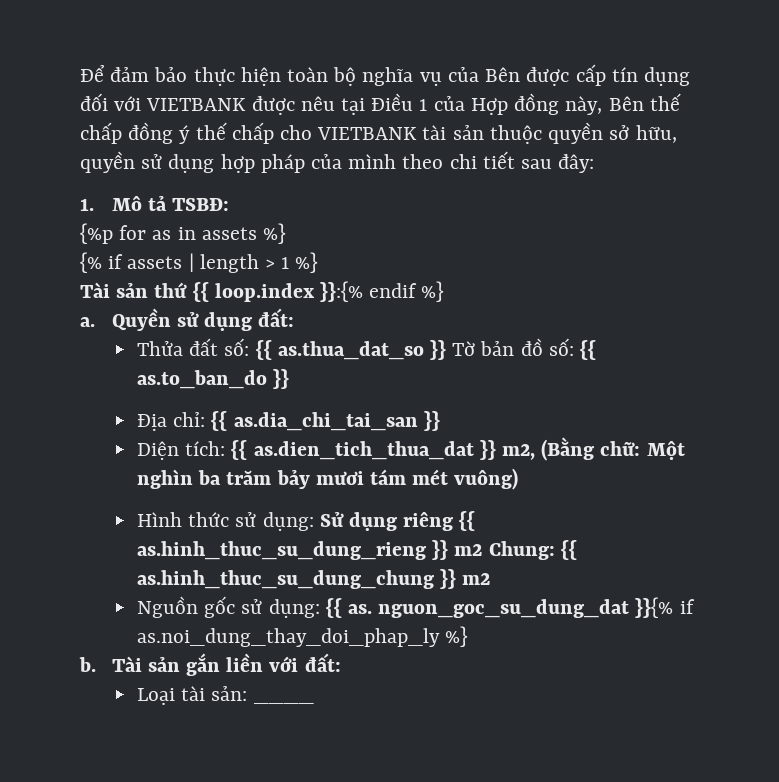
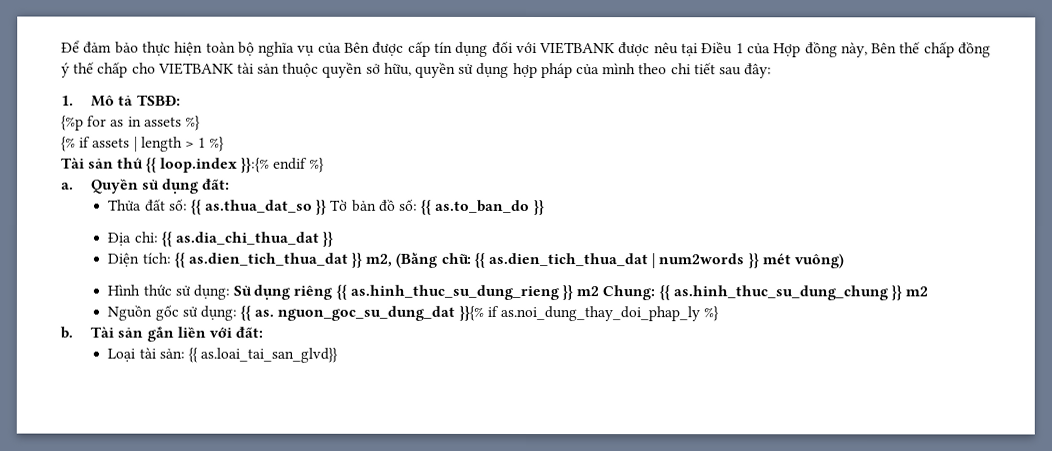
[233,412,418,431] as.dia_chi_tai_san -> [174,231,319,245] as.dia_chi_thua_dat
[646,440,685,460] [136,469,406,489] Một nghìn ba trăm bảy mươi tám -> [473,252,759,269] {{ as.dien_tich_thua_dat | num2words }}
[253,701,314,704] ____ -> [187,347,339,363] {{ as.loai_tai_san_glvd}}

